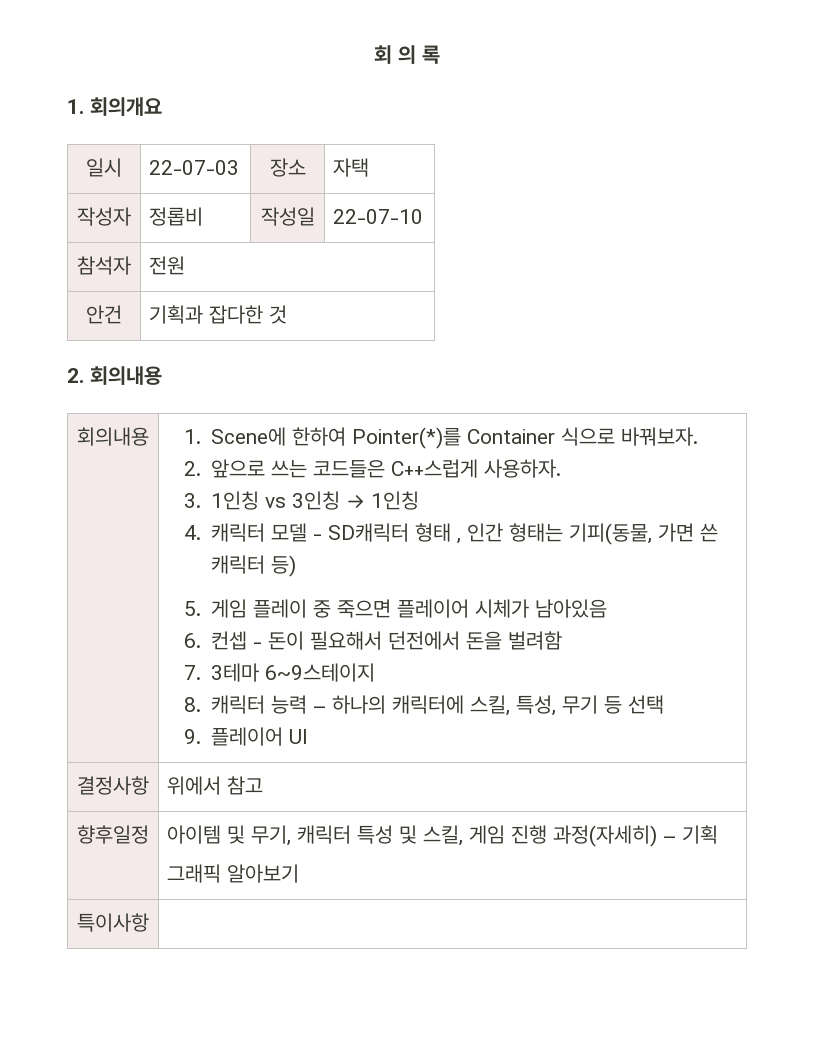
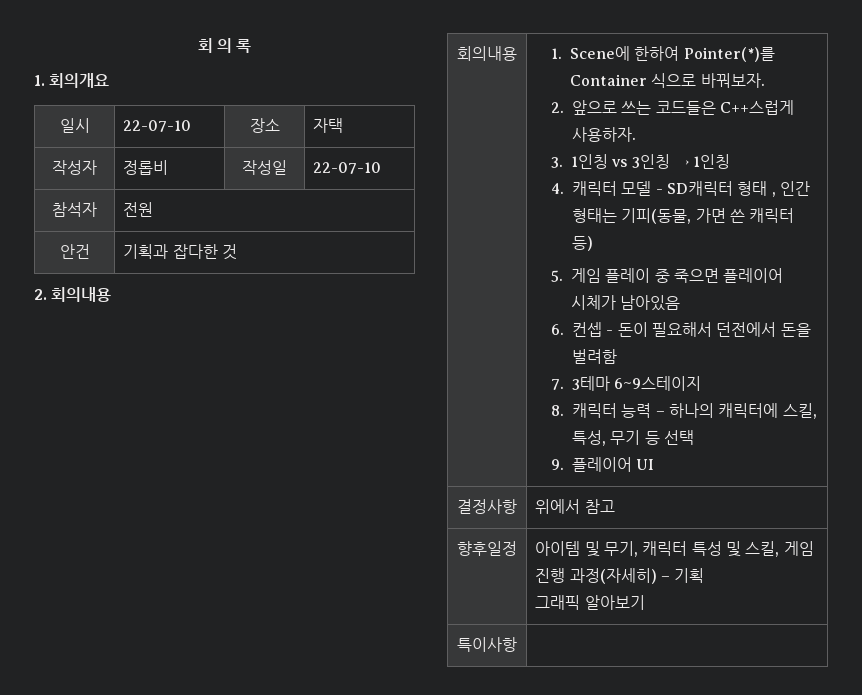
[149,160,240,175] 22-07-03 -> [123,120,192,132] 22-07-10

